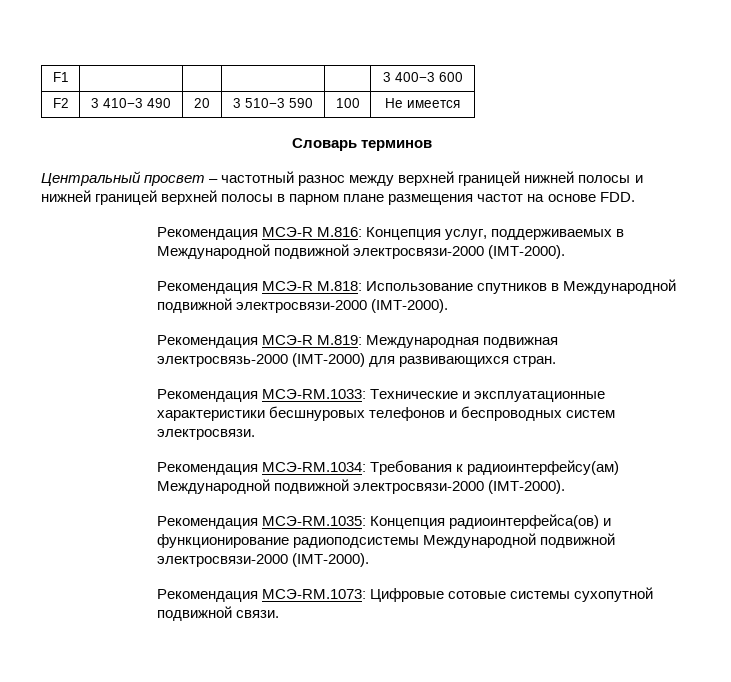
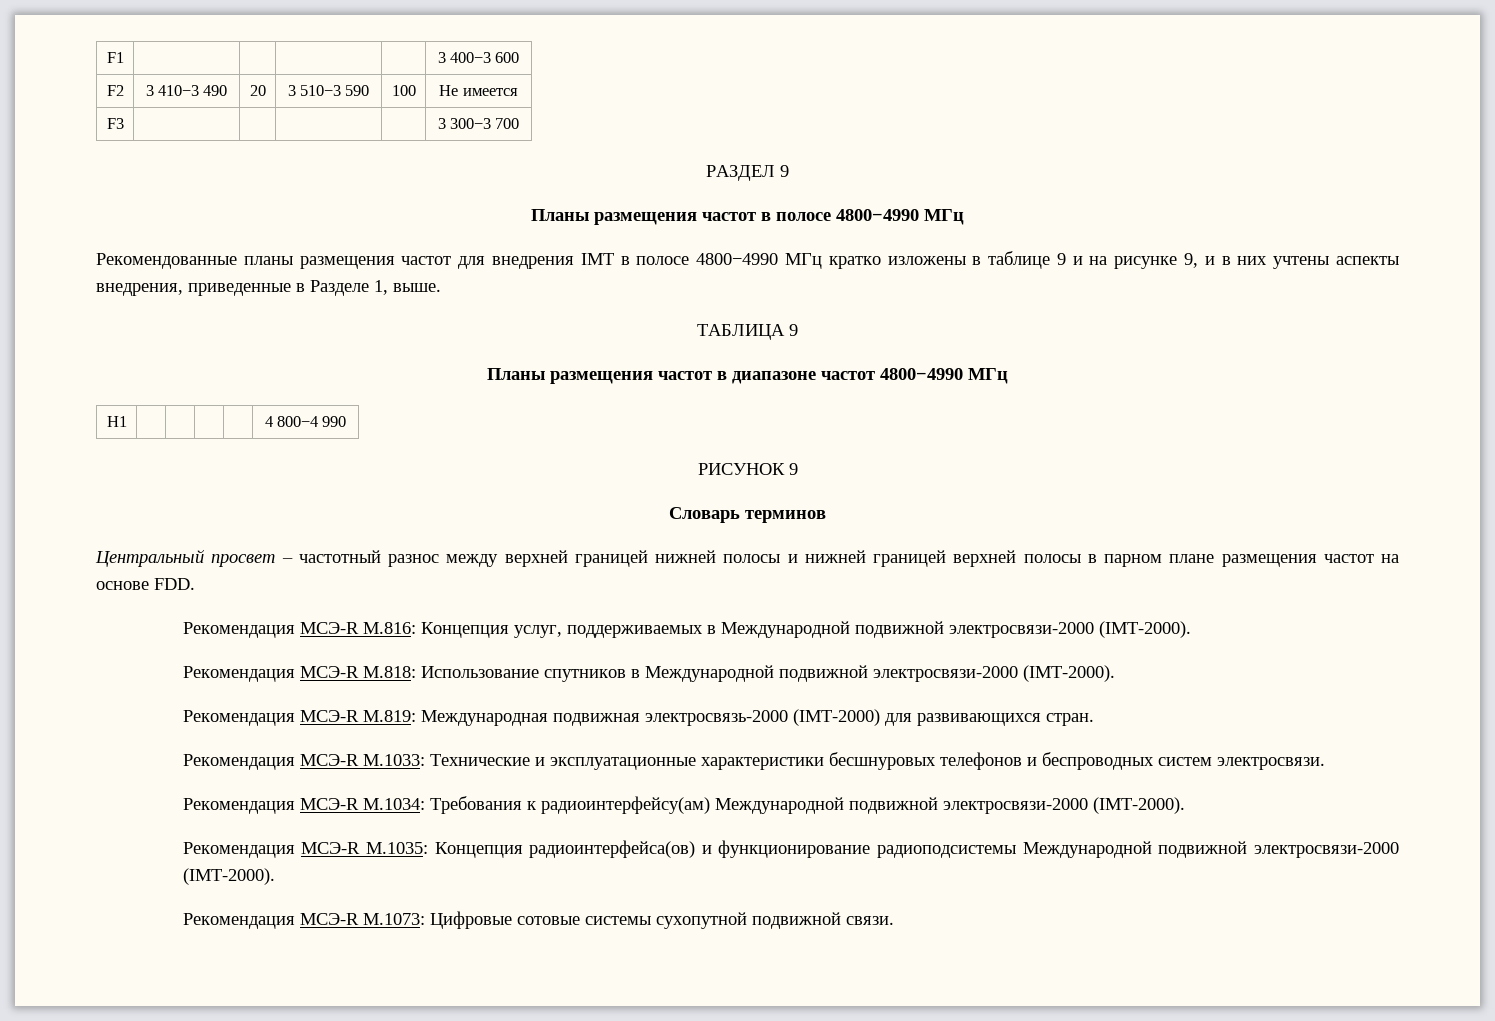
(460, 104) none -> [106,118,124,129] [437,118,520,129] [706,165,789,181] [531,209,964,225] [96,251,1399,269] [96,280,441,296] [697,324,798,340] [487,368,1008,384] [106,416,127,427] [264,416,347,427] [697,463,798,475] // F3 | | | | | 3 300−3 700 // РАЗДЕЛ 9 // Планы размещения частот в полосе 4800−4990 МГц // Рекомендованные планы размещения частот для внедрения IMT в полосе 4800−4990 МГц кратко изложены в таблице 9 и на рисунке 9, и в них учтены аспекты внедрения, приведенные в Разделе 1, выше. // ТАБЛИЦА 9 // Планы размещения частот в диапазоне частот 4800−4990 МГц // H1 | | | | | 4 800−4 990 // РИСУНОК 9
[261,389,366,399] МСЭ-RM.1033: -> [299,754,425,766] МСЭ-R M.1033:
[261,462,366,472] МСЭ-RM.1034: -> [299,798,425,810] МСЭ-R M.1034:
[261,516,366,526] МСЭ-RM.1035: -> [301,842,428,854] МСЭ-R M.1035:
[261,589,366,599] МСЭ-RM.1073: -> [299,913,425,925] МСЭ-R M.1073:

